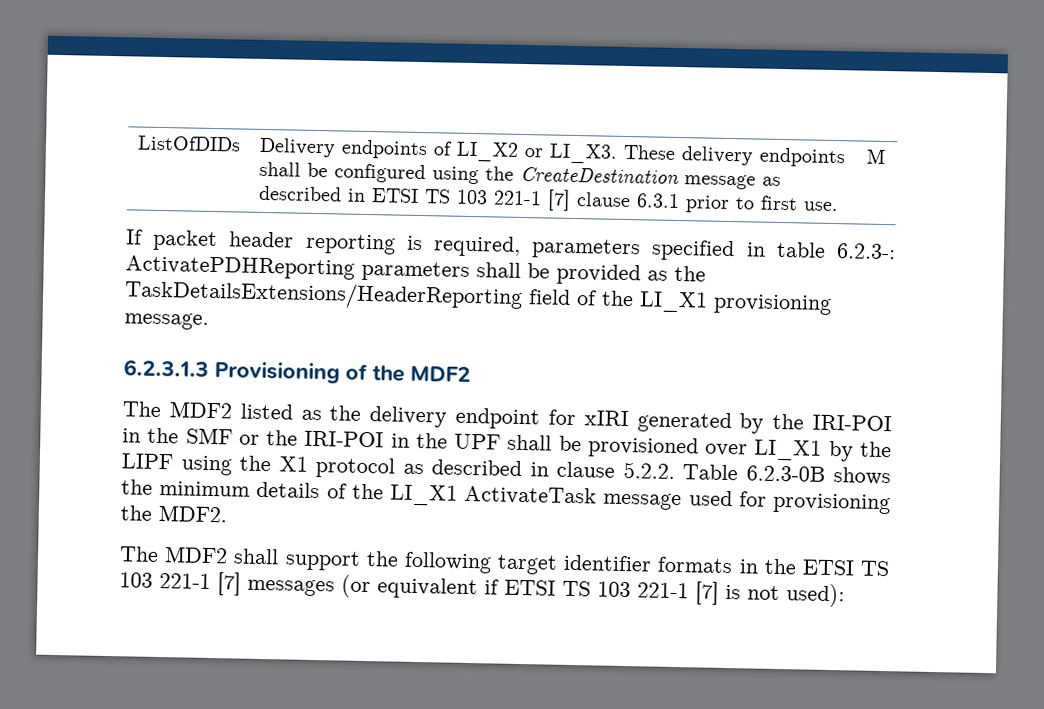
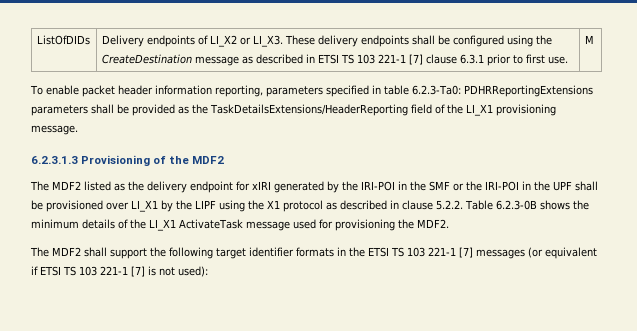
[126,229,521,257] If packet header reporting is required, -> [30,85,263,97] To enable packet header information reporting,
[836,243,897,260] [125,255,355,280] 6.2.3-: ActivatePDHReporting -> [411,85,593,97] 6.2.3-Ta0: PDHRReportingExtensions

